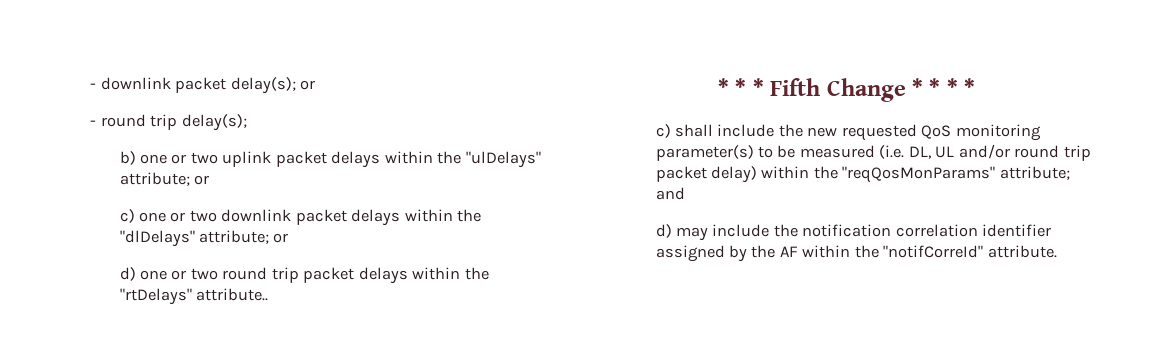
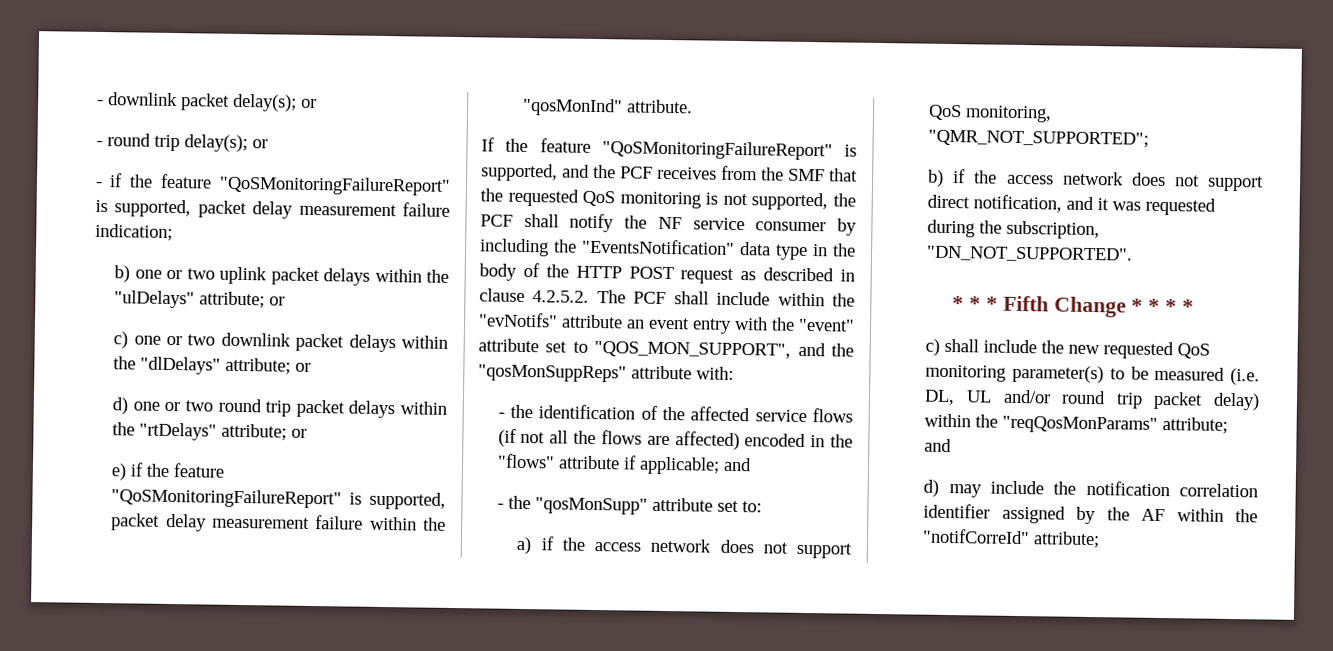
(247, 122) none -> [251,139,268,149] [94,173,451,196] [94,199,451,219] [94,223,173,242] or // - if the feature "QoSMonitoringFailureReport" is supported, packet delay measurement failure indication;
[195,288,268,301] attribute.. -> [221,423,308,441] [111,462,226,481] [111,488,446,510] [111,513,446,532] [522,97,694,117] [481,137,857,161] [481,163,858,182] [480,188,856,211] [480,213,857,236] [479,238,856,260] [479,262,855,284] [479,288,855,307] [478,312,855,334] [478,338,854,359] [478,364,734,383] [497,404,853,423] [497,428,853,451] [496,453,752,475] [496,495,762,515] [516,536,852,559] [928,104,1053,123] [928,129,1150,148] [927,169,1264,192] [927,194,1217,216] [927,219,1101,240] [926,245,1134,263] attribute; or // e) if the feature "QoSMonitoringFailureReport" is supported, packet delay measurement failure within the "qosMonInd" attribute. // If the feature "QoSMonitoringFailureReport" is supported, and the PCF receives from the SMF that the requested QoS monitoring is not supported, the PCF shall notify the NF service consumer by including the "EventsNotification" data type in the body of the HTTP POST request as described in clause 4.2.5.2. The PCF shall include within the "evNotifs" attribute an event entry with the "event" attribute set to "QOS_MON_SUPPORT", and the "qosMonSuppReps" attribute with: // - the identification of the affected service flows (if not all the flows are affected) encoded in the "flows" attribute if applicable; and // - the "qosMonSupp" attribute set to: // a) if the access network does not support QoS monitoring, "QMR_NOT_SUPPORTED"; // b) if the access network does not support direct notification, and it was requested during the subscription, "DN_NOT_SUPPORTED".
[987,245,1057,258] attribute. -> [1033,531,1101,549] attribute;

